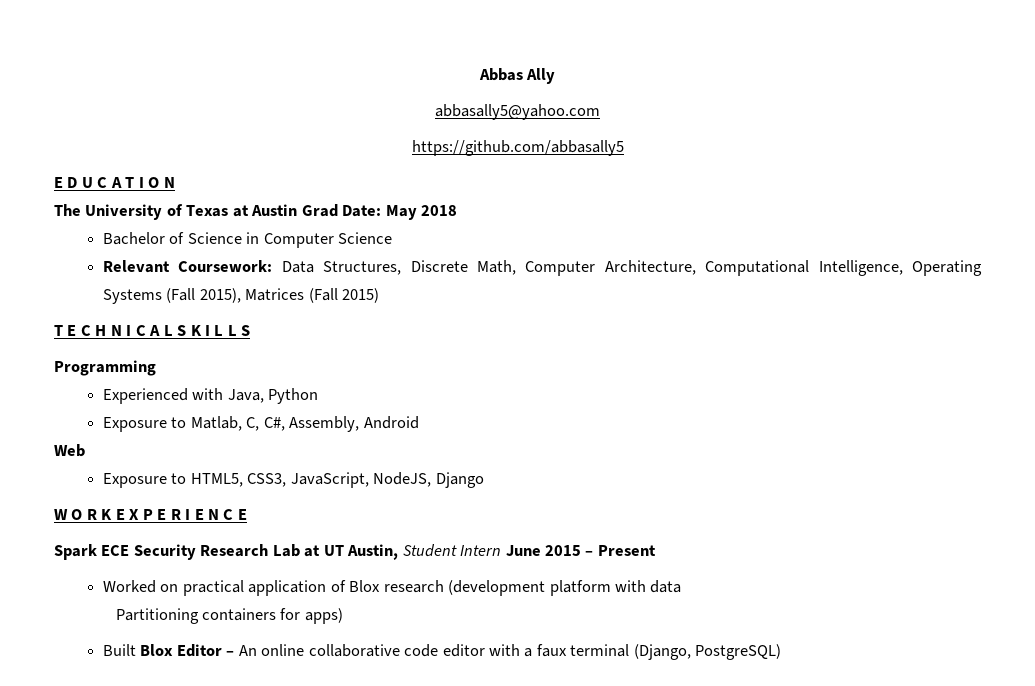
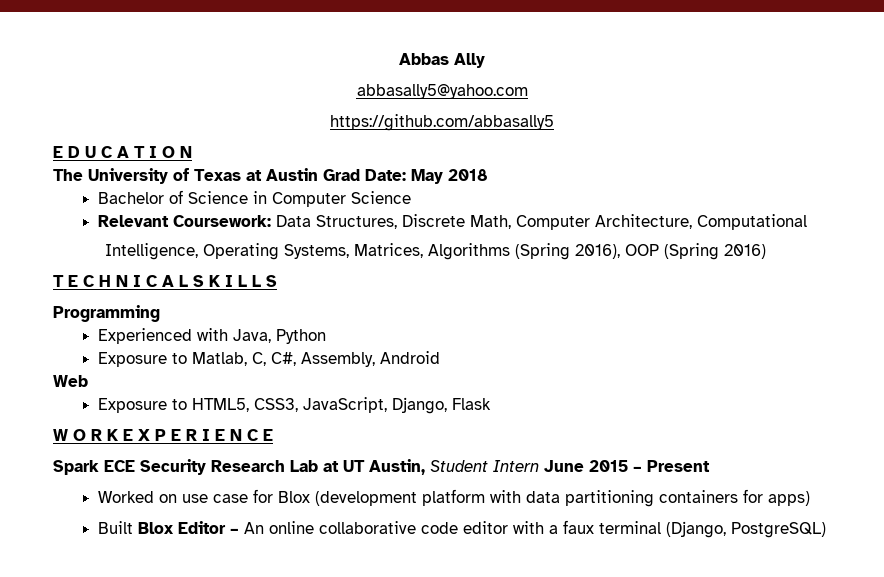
(810, 268) none -> (807, 222) //
[102,288,380,304] Systems (Fall 2015), Matrices (Fall 2015) -> [284,243,767,260] Systems, Matrices, Algorithms (Spring 2016), OOP (Spring 2016)
[373,472,484,488] NodeJS, Django -> [391,397,491,414] Django, Flask
[182,580,444,596] practical application of Blox research -> [181,489,310,503] use case for Blox
[115,608,199,624] // Partitioning -> [564,490,654,507] partitioning

